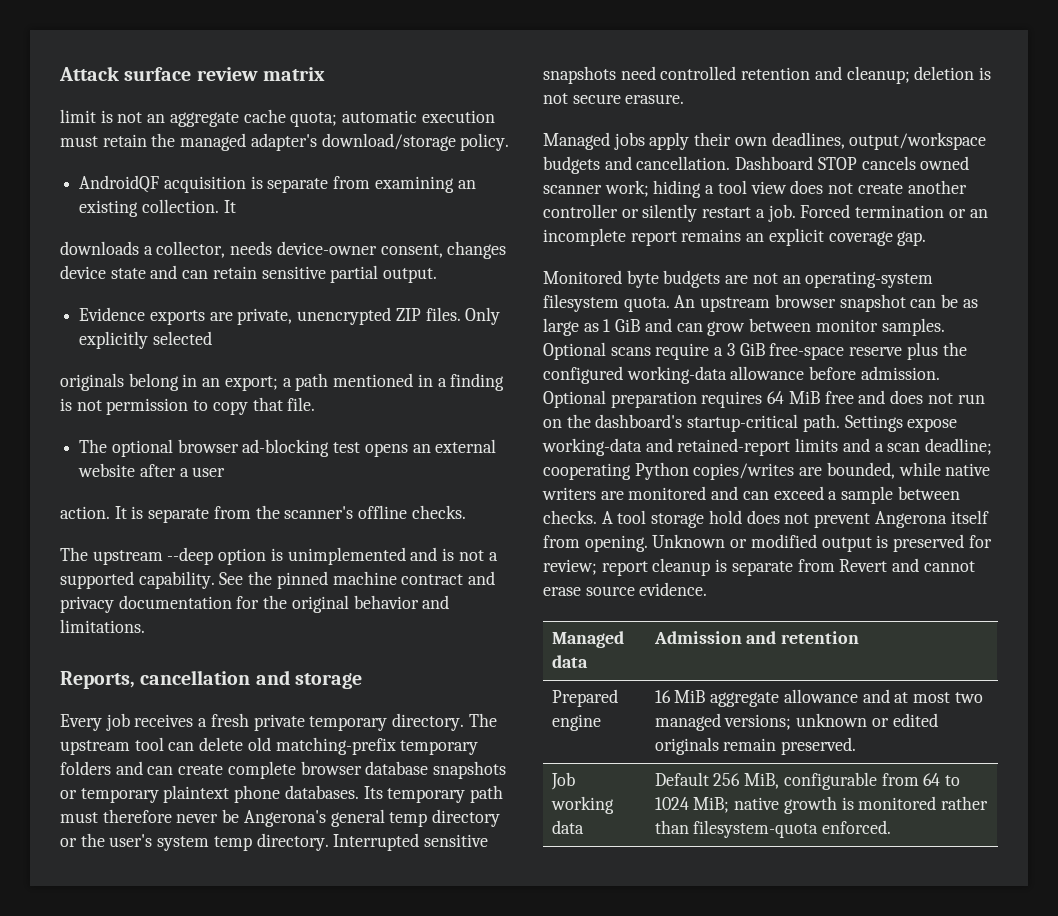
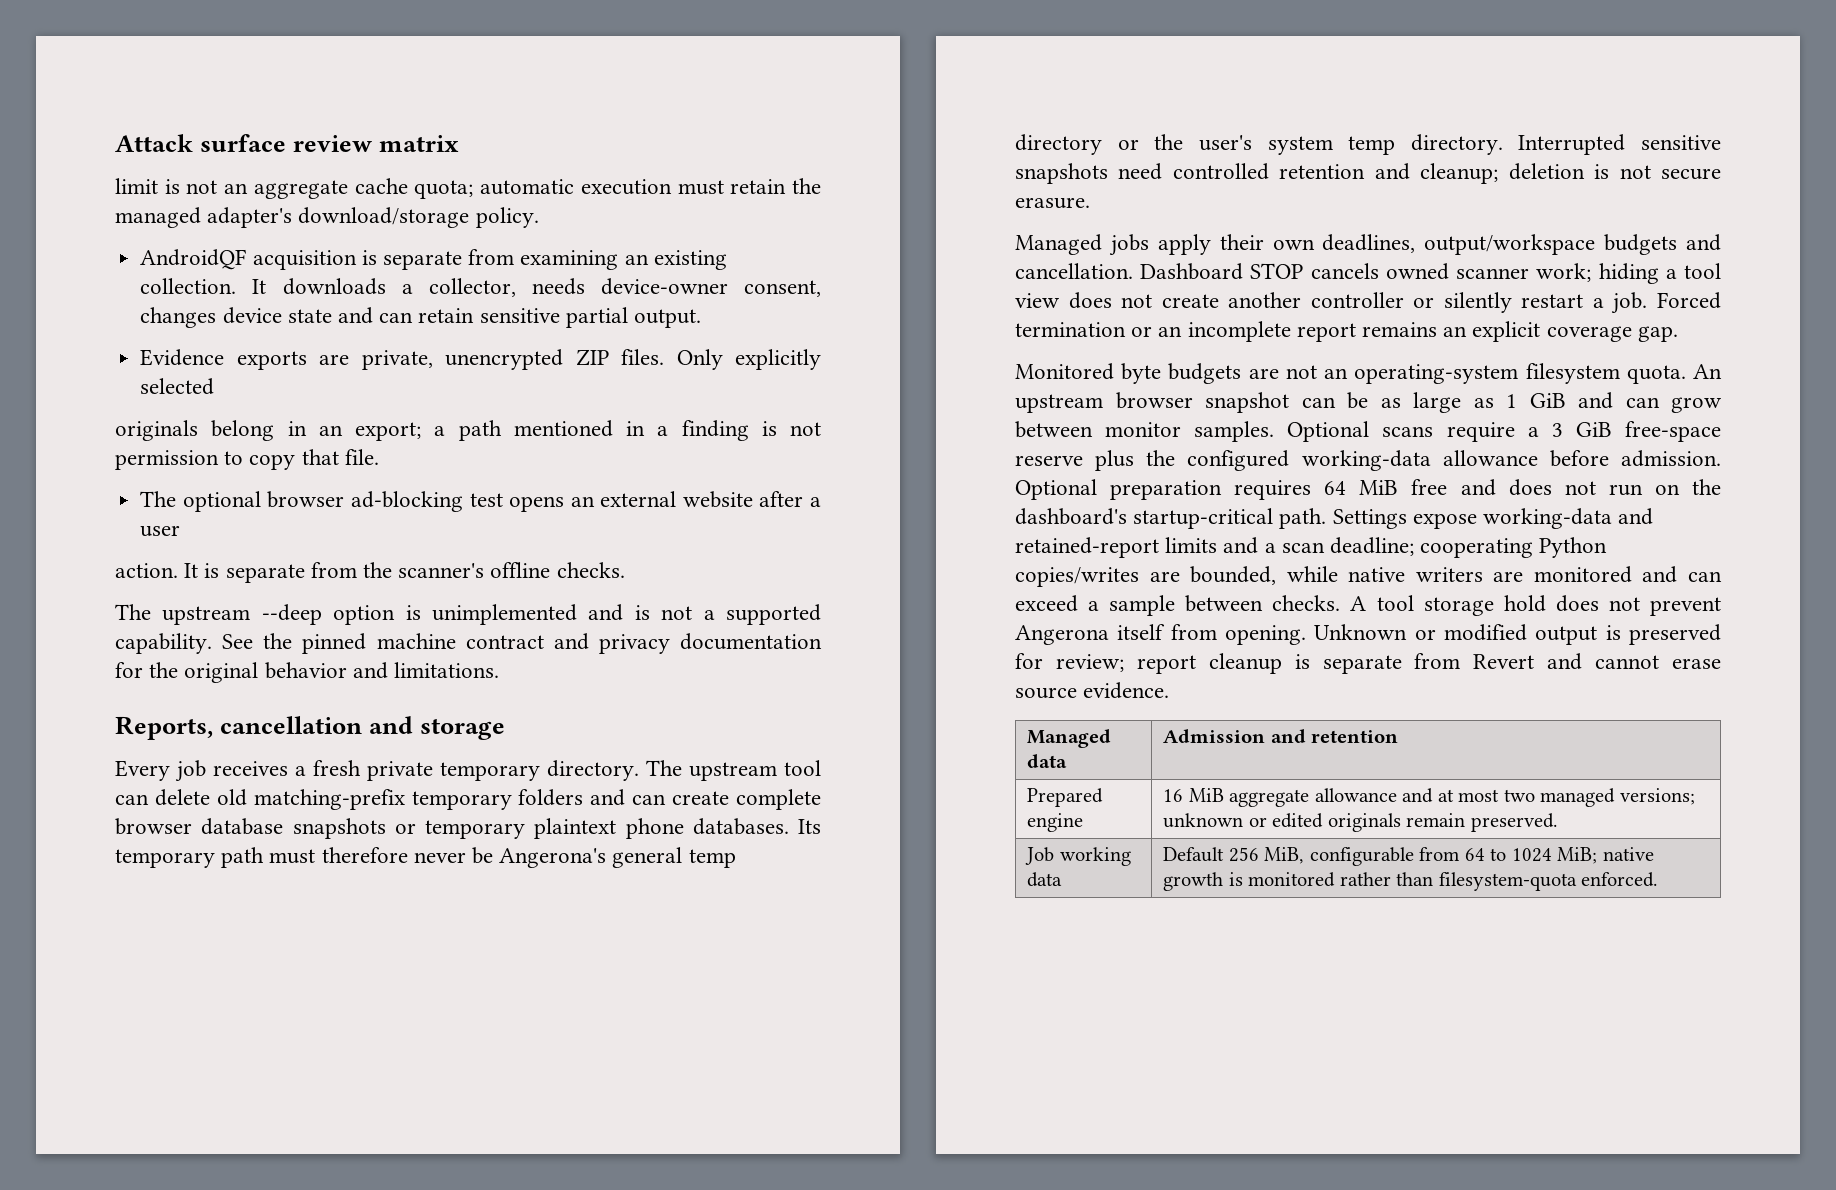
(236, 206) // -> (267, 286) none

